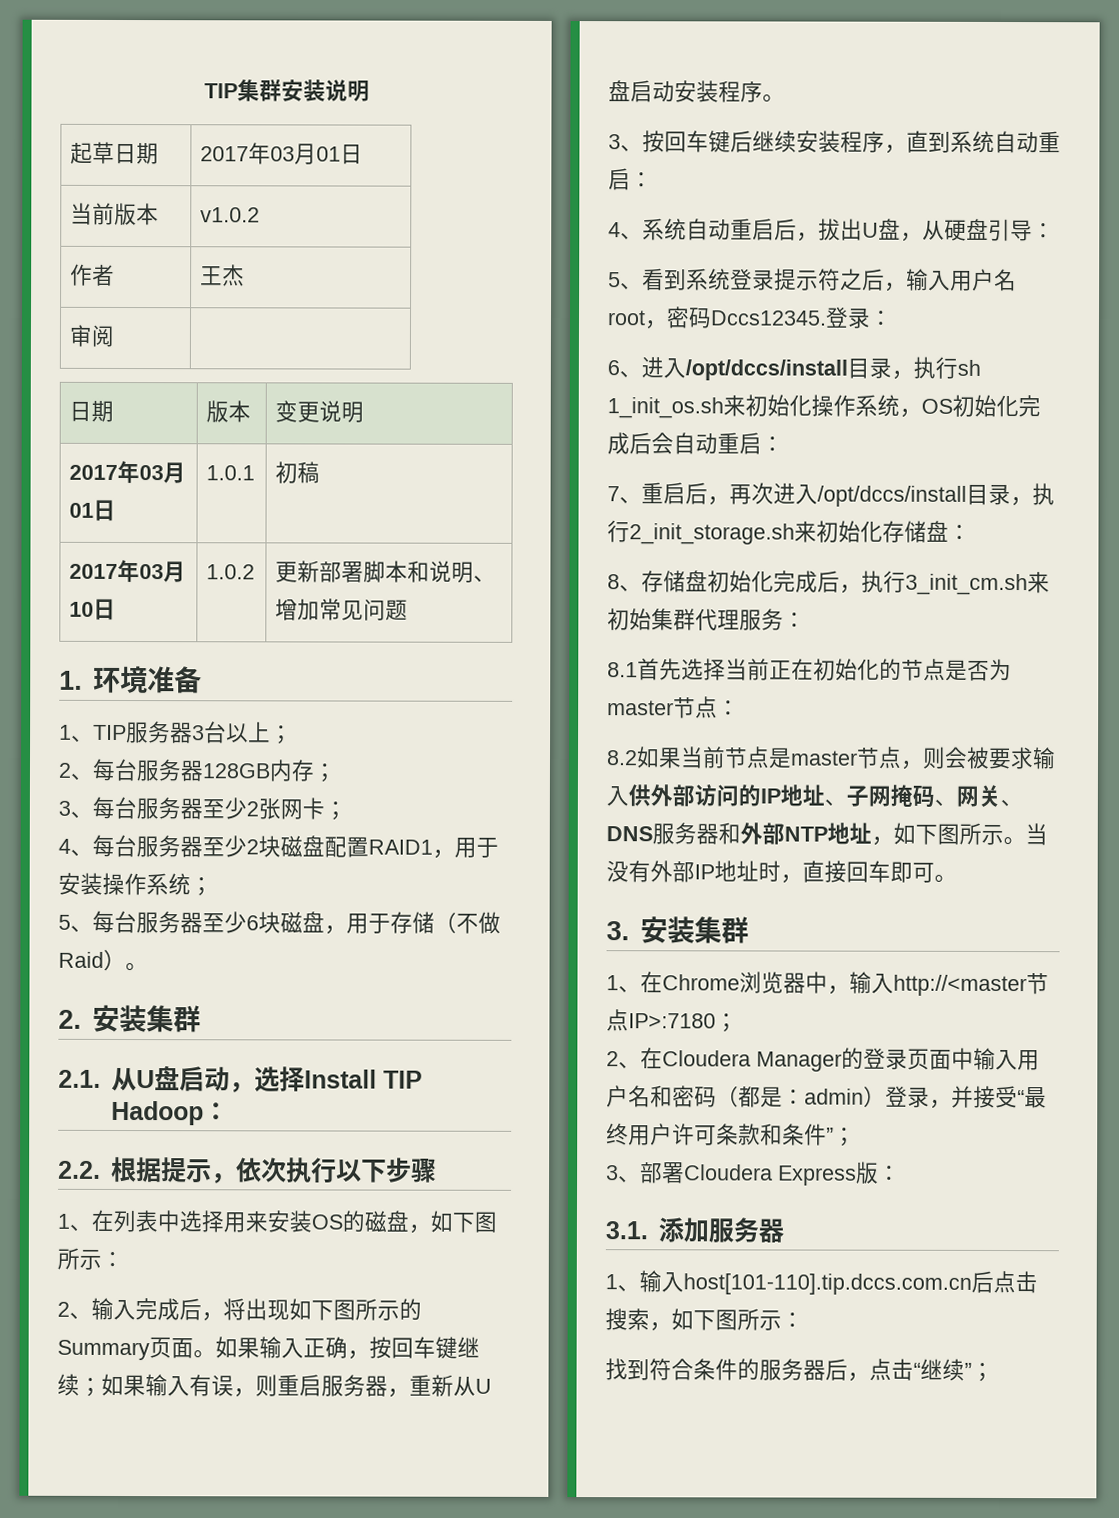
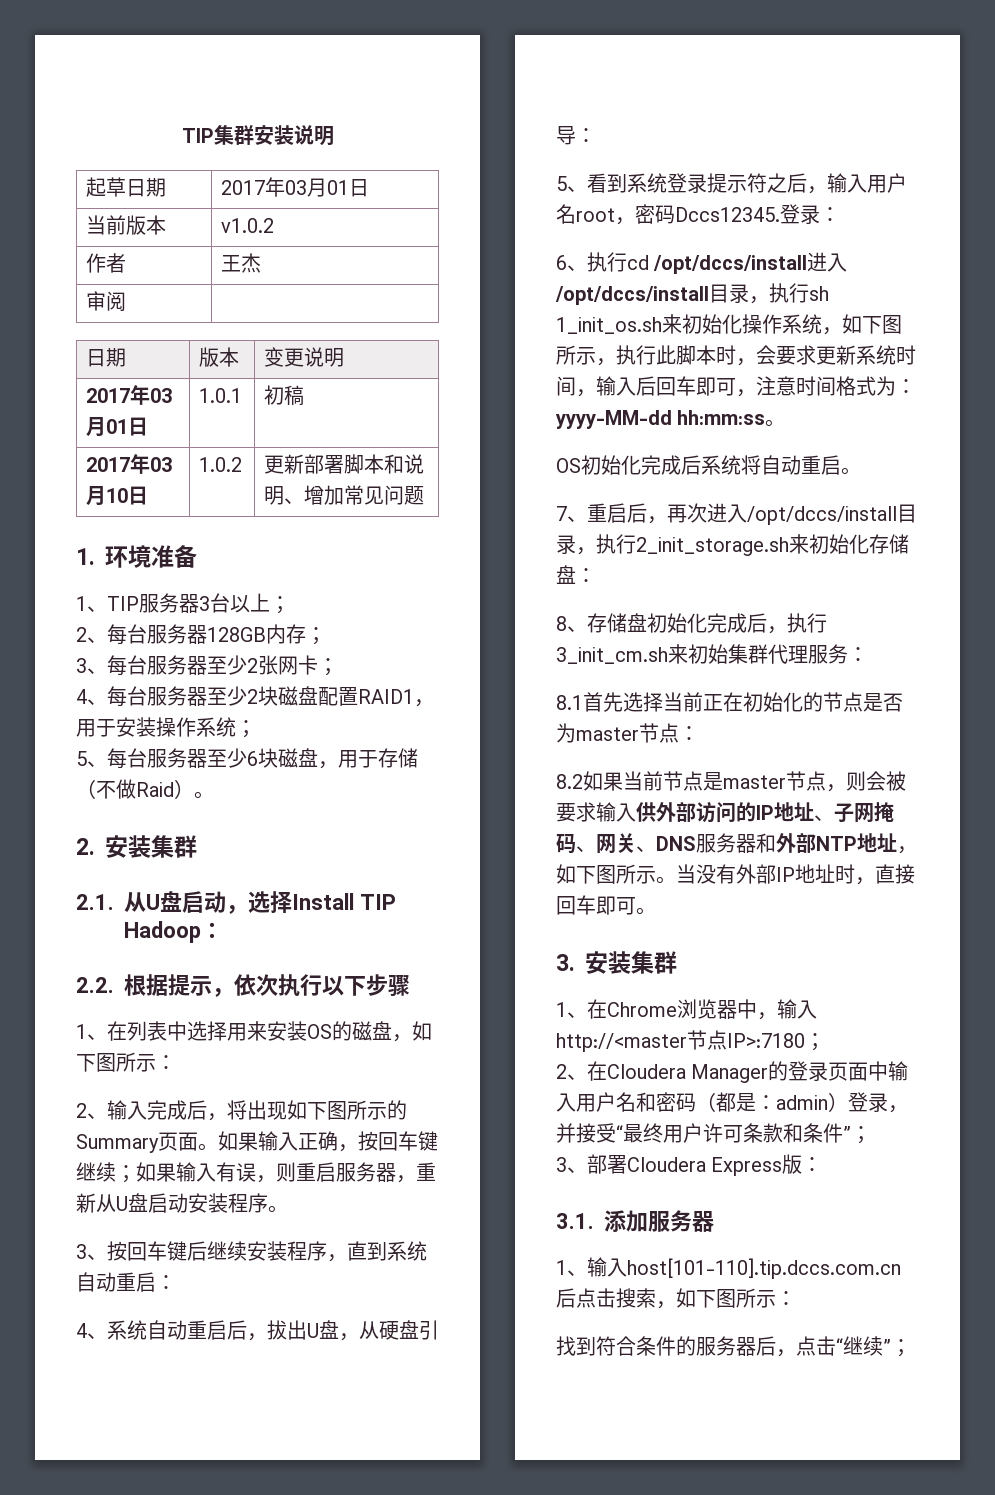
(642, 374) none -> [587,252,808,274] 执行cd /opt/dccs/install
(922, 413) none -> [842,314,902,334] [556,345,916,366] [556,376,916,397] [555,410,786,429] 如下图所示，执行此脚本时，会要求更新系统时间，输入后回车即可，注意时间格式为：yyyy-MM-dd hh:mm:ss。 //
[651,432,784,455] 会自动重启： -> [701,455,861,475] 系统将自动重启。

